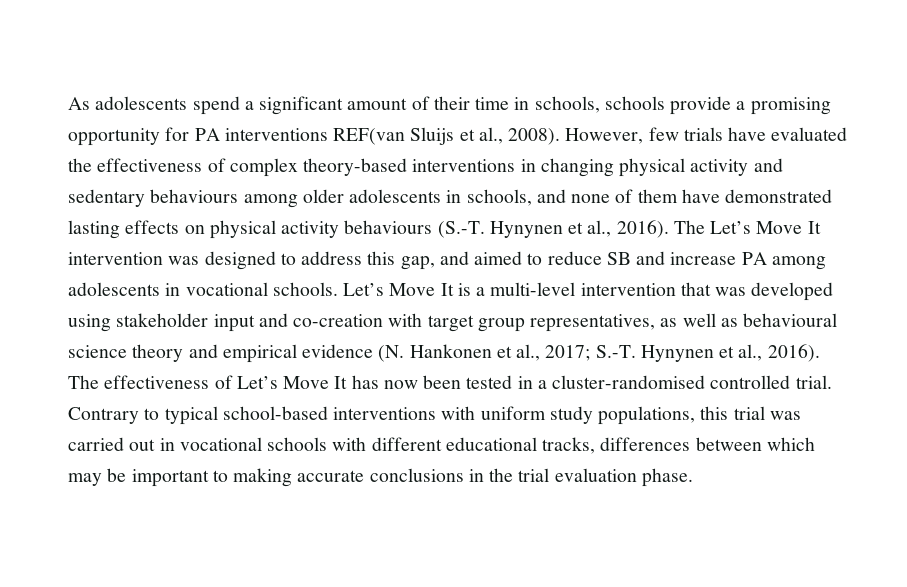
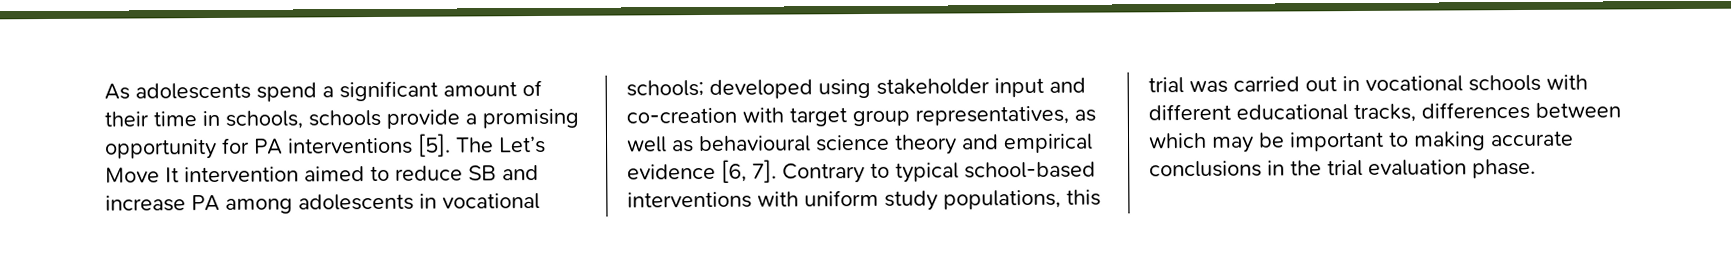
[333,127,848,145] [68,158,783,177] [68,189,833,208] [68,220,669,239] REF(van Sluijs et al., 2008). However, few trials have evaluated the effectiveness of complex theory-based interventions in changing physical activity and sedentary behaviours among older adolescents in schools, and none of them have demonstrated lasting effects on physical activity behaviours (S.-T. Hynynen et al., 2016). -> [417,133,451,157] [5].
[168,251,469,270] was designed to address this gap, and -> (299, 174) none
[272,282,747,296] schools. Let’s Move It is a multi-level intervention that was -> [626,79,704,97] schools;
[378,344,820,362] [68,375,832,389] (N. Hankonen et al., 2017; S.-T. Hynynen et al., 2016). The effectiveness of Let’s Move It has now been tested in a cluster-randomised controlled trial. -> [721,159,777,183] [6, 7].

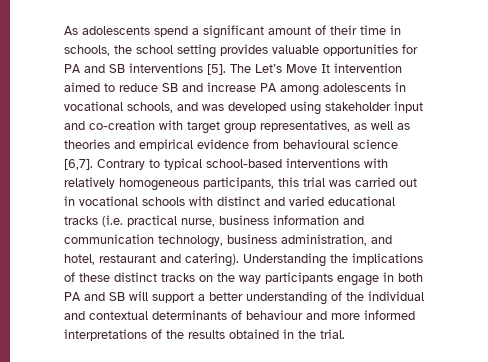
[308,108,579,129] [105,137,283,160] schools provide a promising opportunity for PA -> [114,44,418,58] [64,64,125,73] the school setting provides valuable opportunities for PA and SB
[626,79,704,97] schools; -> [127,102,224,113] schools, and was
[698,133,1093,155] [627,159,777,183] behavioural science theory and empirical evidence [6, 7]. -> [64,139,398,151] [64,159,93,170] theories and empirical evidence from behavioural science [6,7].
[804,189,1061,211] uniform study populations, -> [64,177,274,191] relatively homogeneous participants,
[1148,101,1621,123] [1148,130,1574,153] [1149,158,1536,179] different educational tracks, differences between which may be important to making accurate conclusions in the trial evaluation phase. -> [217,196,395,206] [64,215,364,227] [64,234,392,248] [64,253,423,267] [64,272,423,286] [64,291,424,305] [64,310,415,320] [64,329,345,341] distinct and varied educational tracks (i.e. practical nurse, business information and communication technology, business administration, and hotel, restaurant and catering). Understanding the implications of these distinct tracks on the way participants engage in both PA and SB will support a better understanding of the individual and contextual determinants of behaviour and more informed interpretations of the results obtained in the trial.

